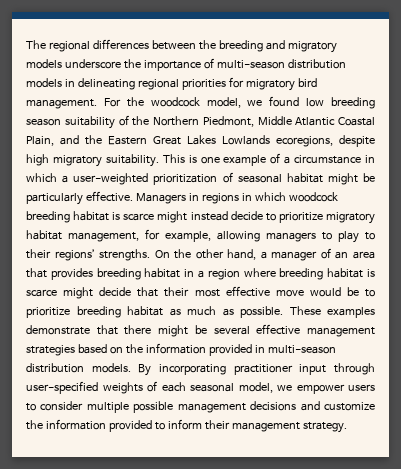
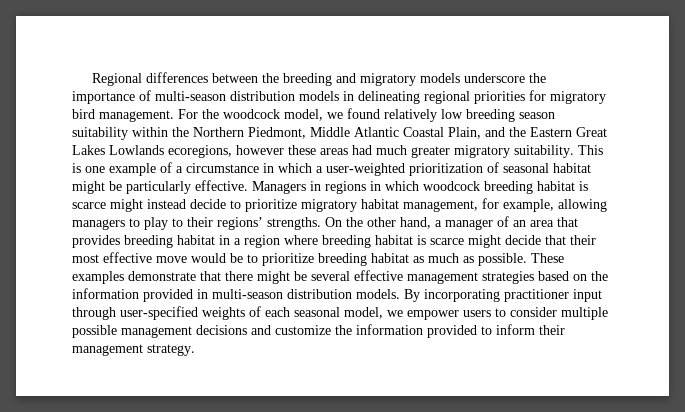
[26,40,90,52] The regional -> [92,73,143,86] Regional
(300, 101) none -> [384,109,437,122] relatively
[118,115,129,126] of -> [132,127,168,137] within
[339,135,375,147] [26,154,49,166] despite high -> [236,145,450,158] however these areas had much greater

